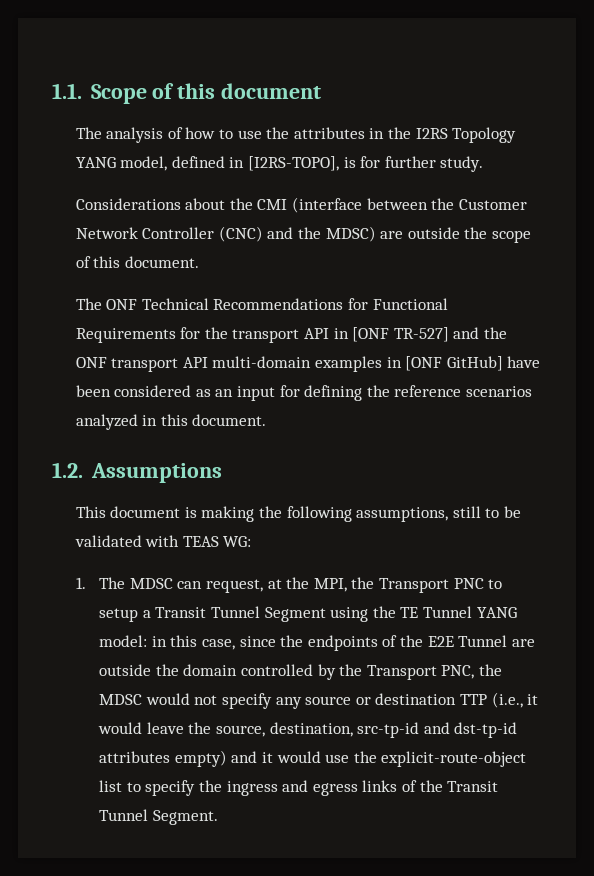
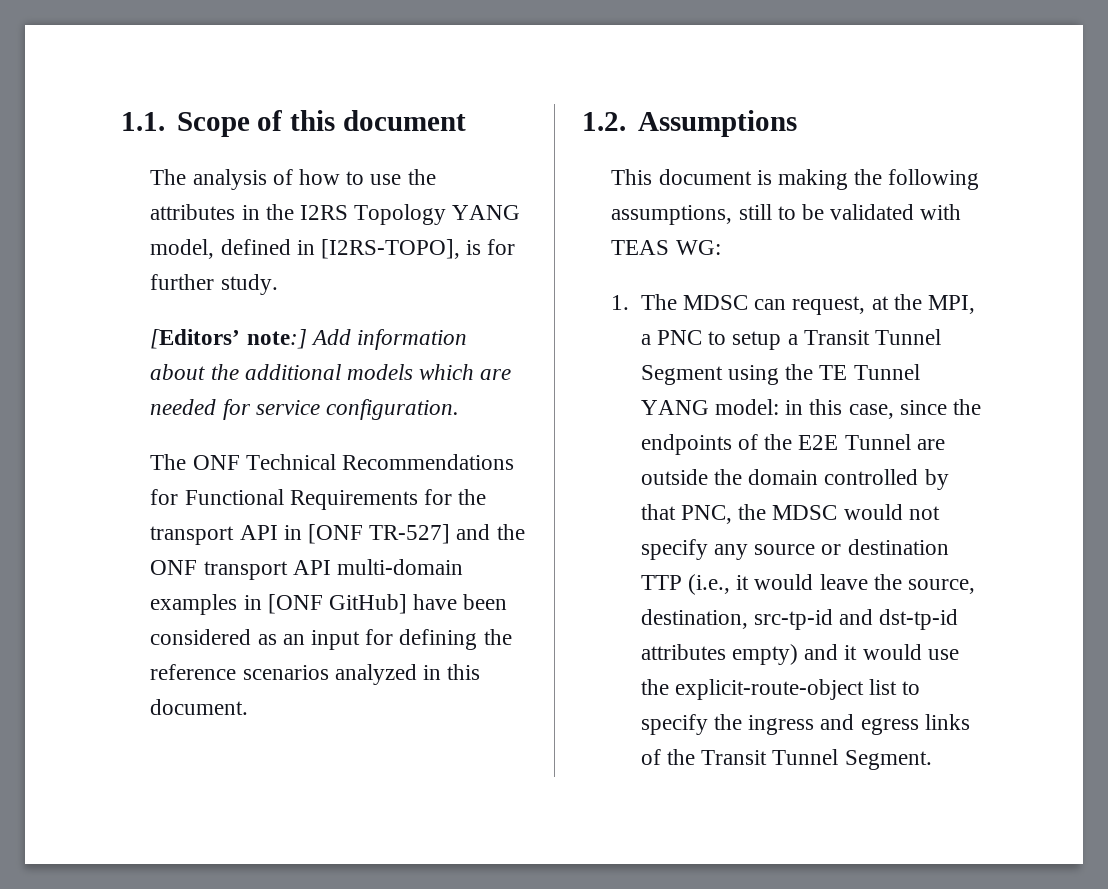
[75,197,527,213] [75,226,531,243] [75,256,199,268] Considerations about the CMI (interface between the Customer Network Controller (CNC) and the MDSC) are outside the scope of this document. -> [150,329,467,350] [150,364,512,380] [150,399,459,420] [Editors’ note:] Add information about the additional models which are needed for service configuration.
[351,577,449,593] the Transport -> [640,334,651,345] a
[339,664,437,680] the Transport -> [640,504,676,520] that

